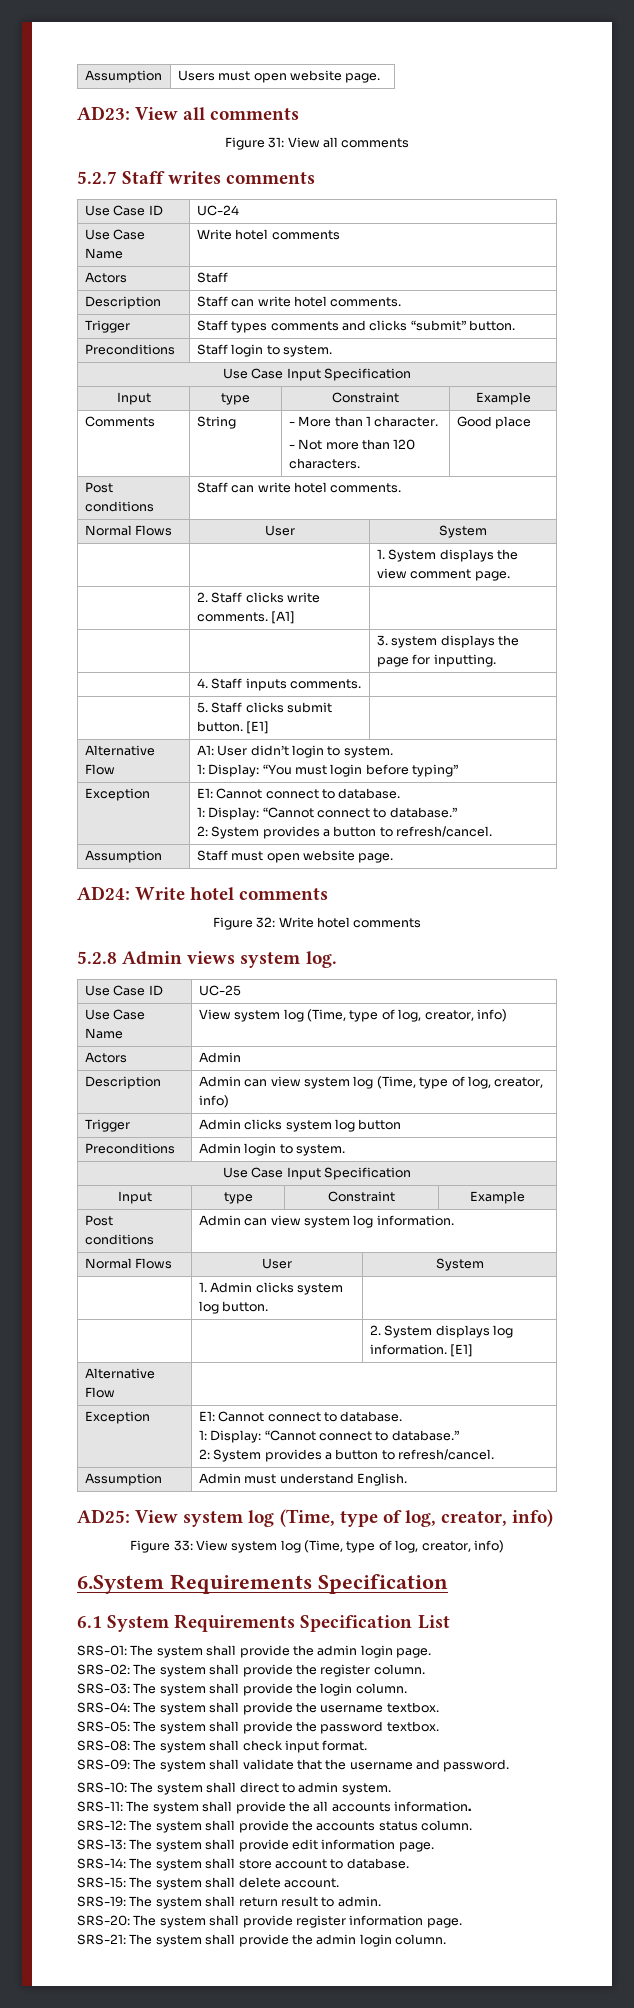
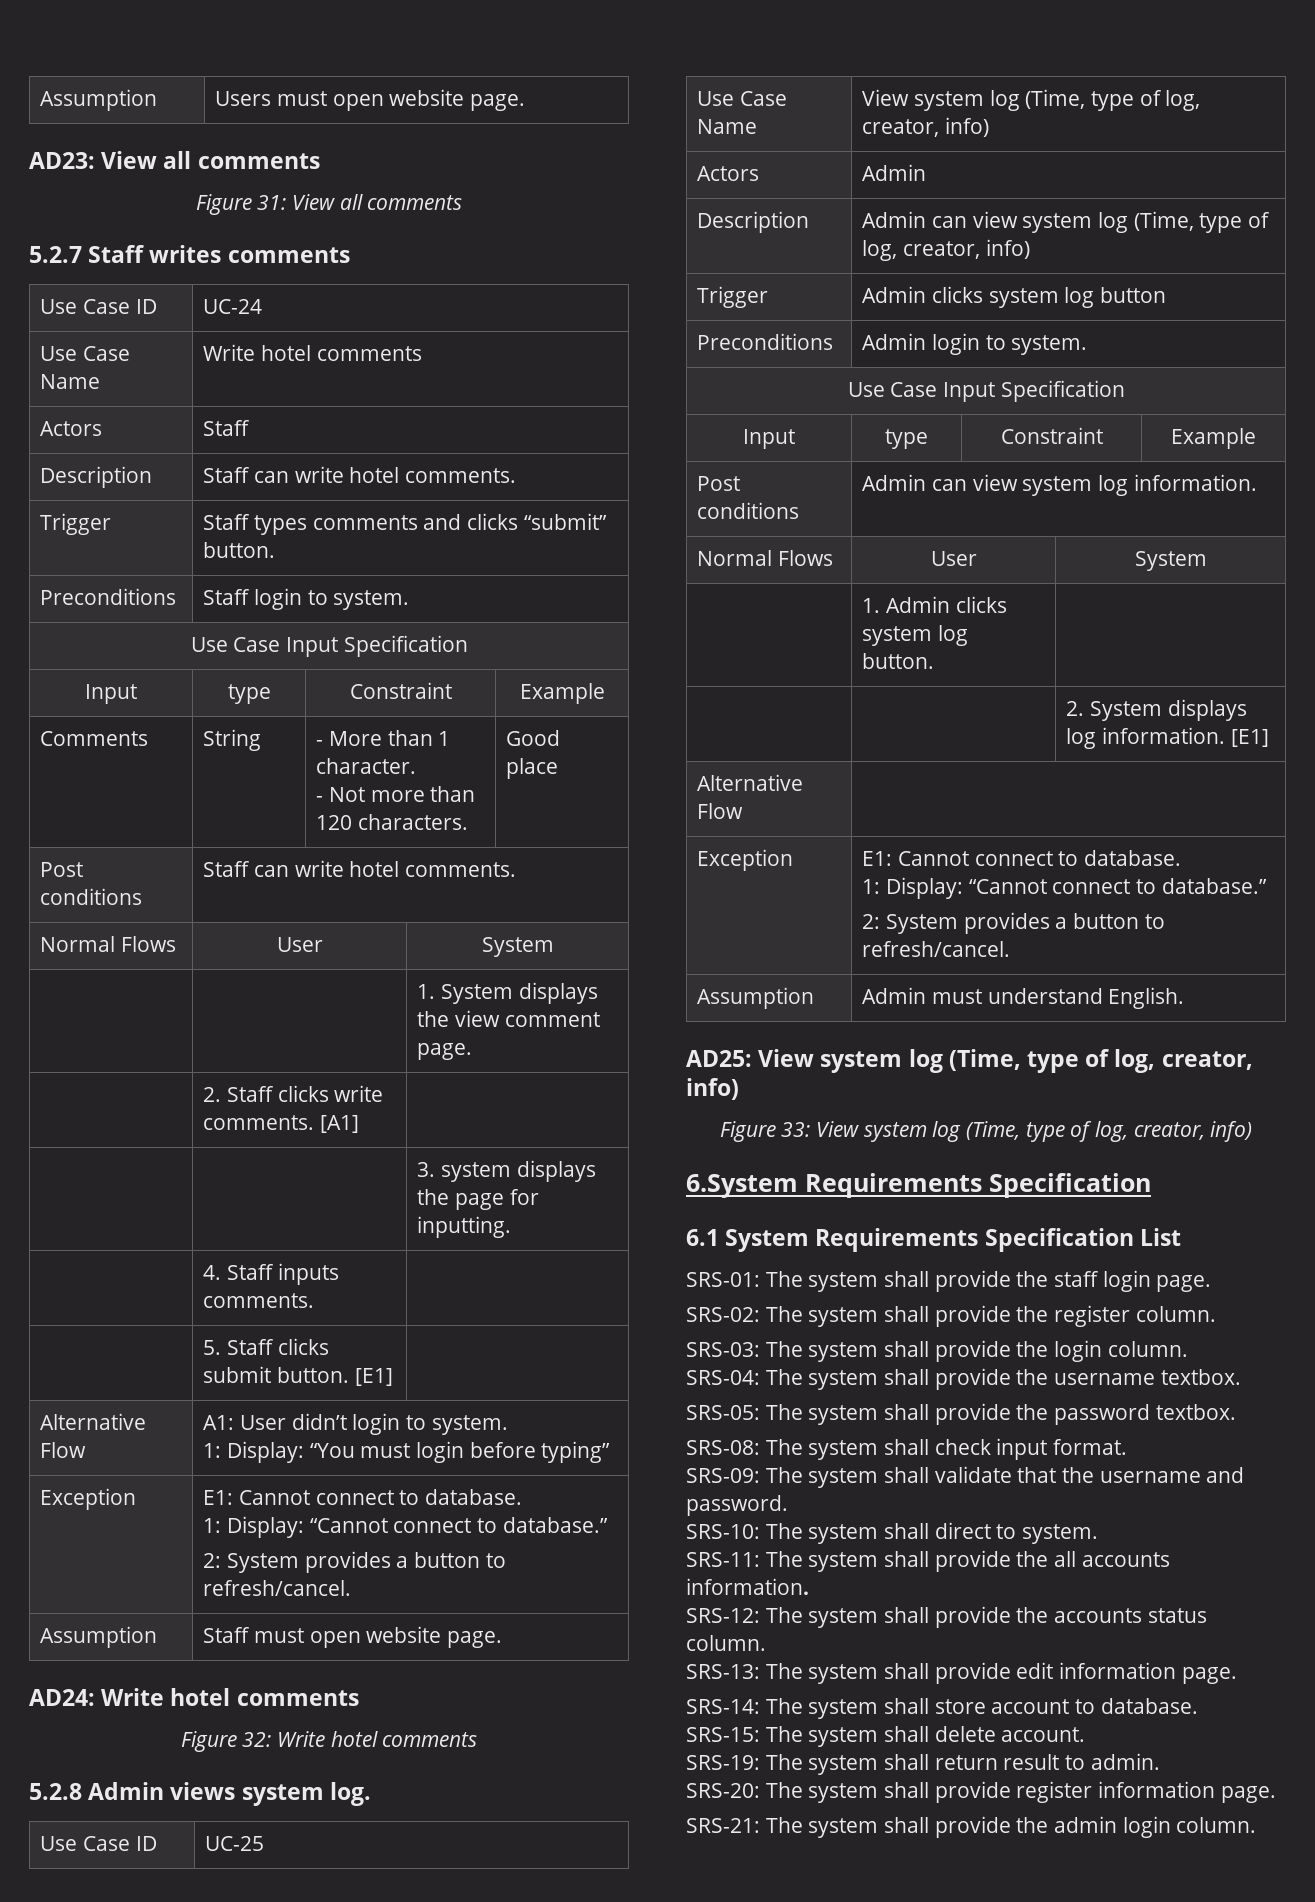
[317,1645,358,1656] admin -> [1054,1271,1100,1287] staff
[298,1782,339,1793] admin -> (1017, 1531) none

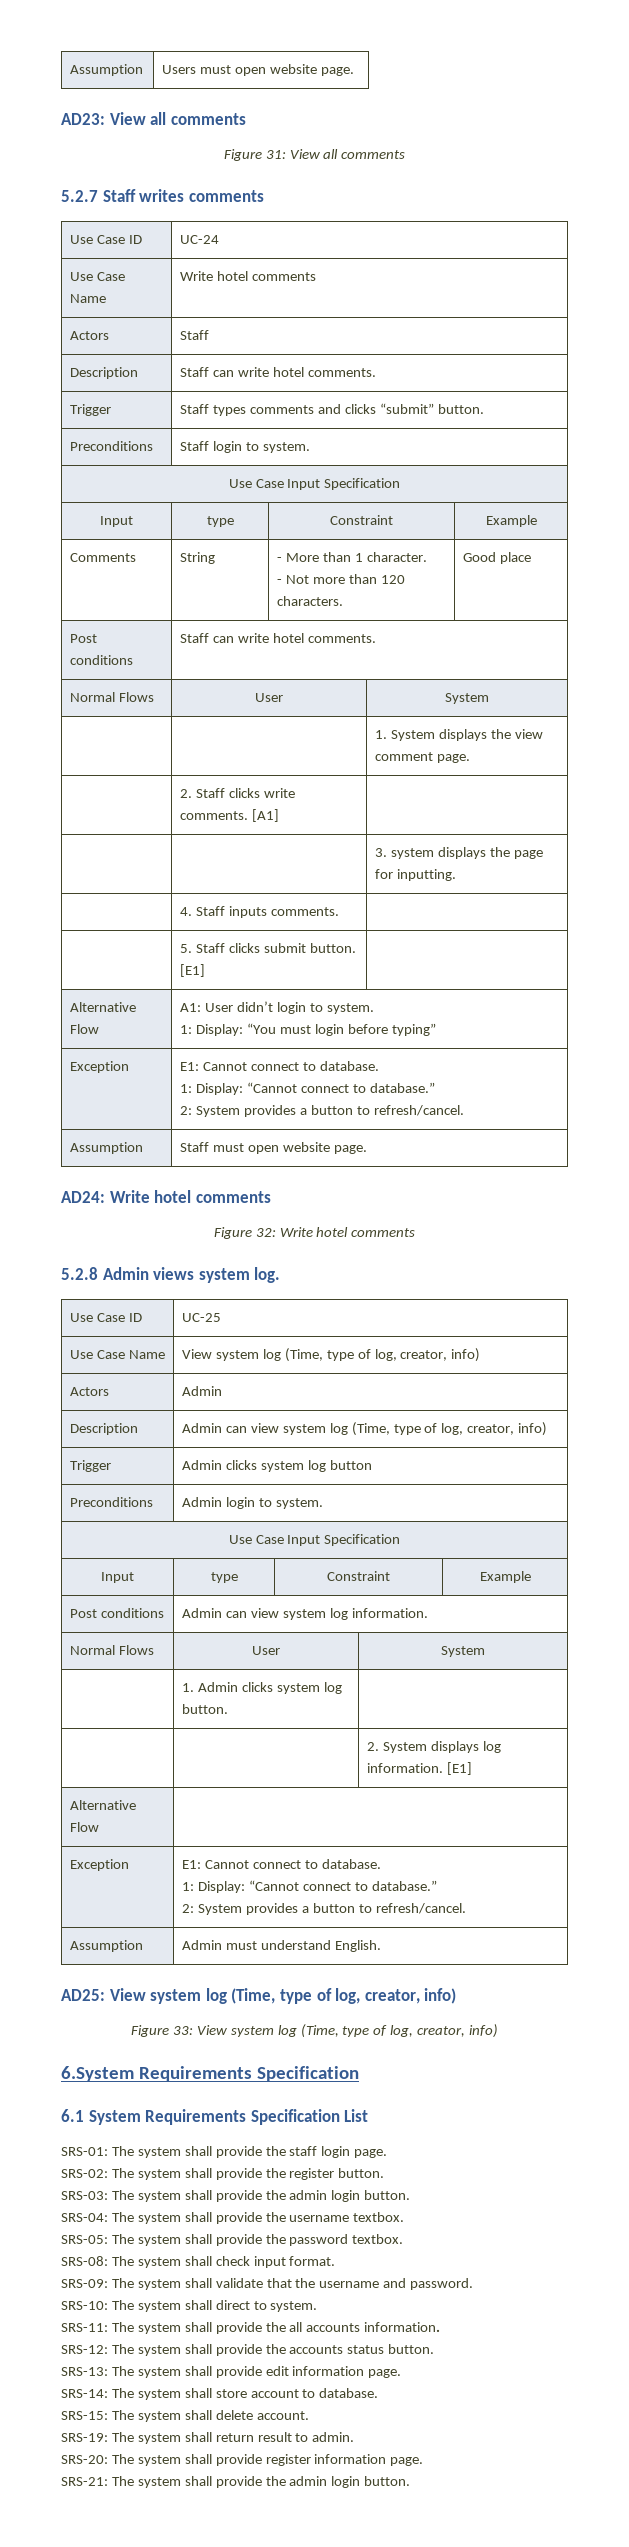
[1135,1306,1216,1322] column. -> [338,2168,385,2178] button.
[1054,1340,1188,1362] login column. -> [289,2190,411,2202] admin login button.
[686,1635,766,1651] column. -> [388,2344,435,2354] button.
[1176,1817,1257,1833] column. -> [364,2476,411,2486] button.

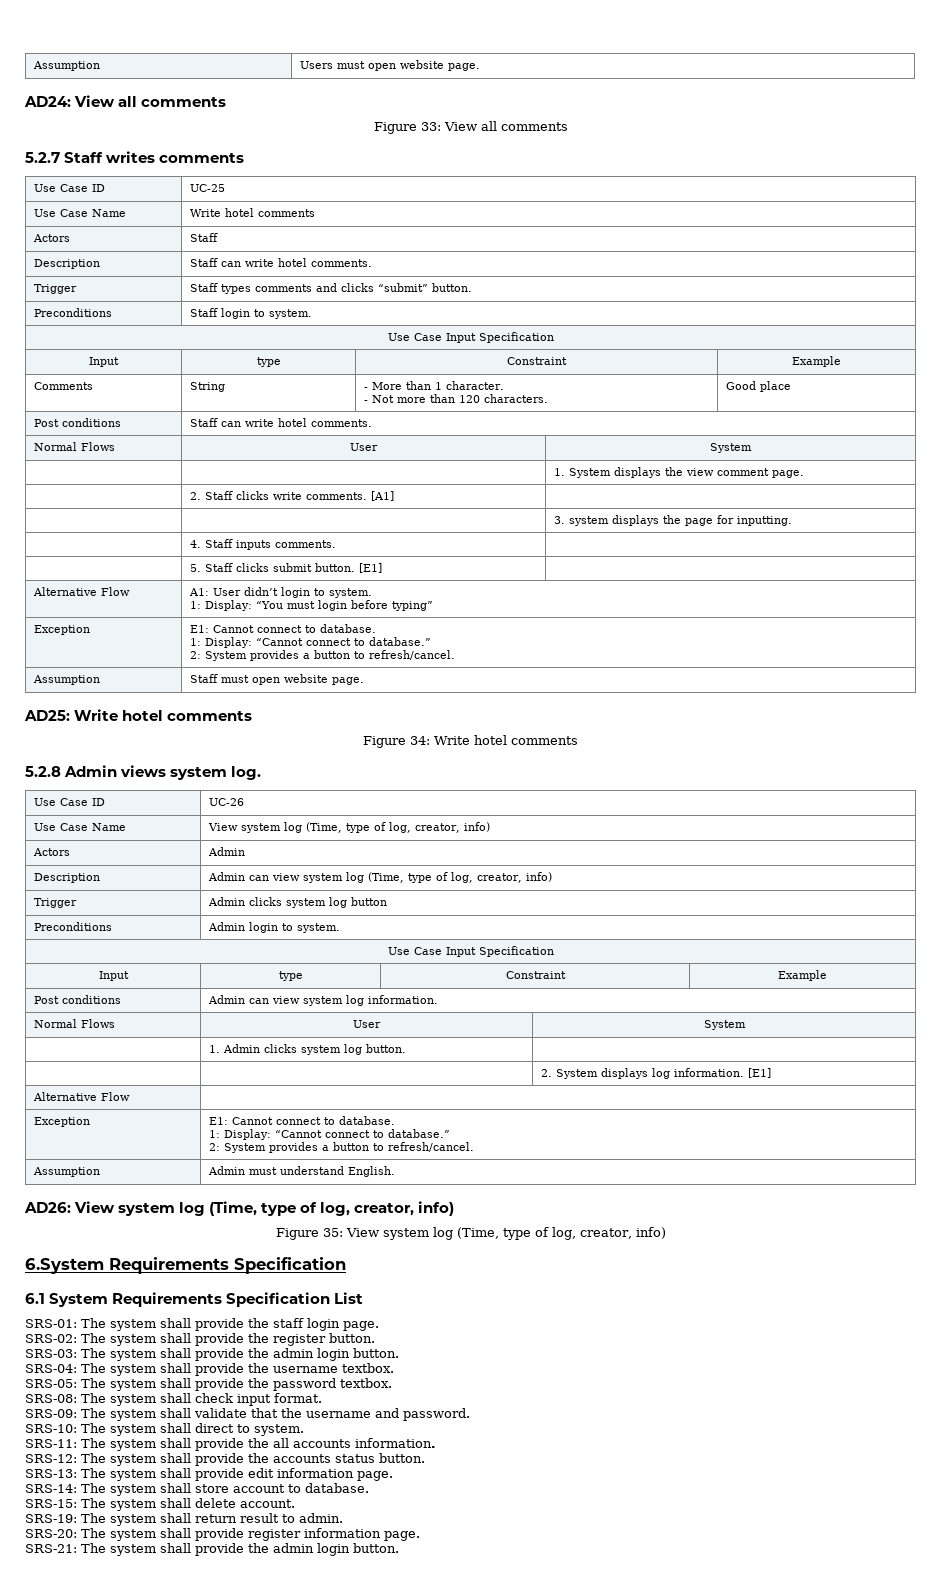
[61,113,105,125] AD23: -> [24,96,71,107] AD24:
[265,150,286,159] 31: -> [420,122,441,131] 33:
[180,235,220,244] UC-24 -> [189,184,225,192] UC-25
[61,1191,105,1203] AD24: -> [24,710,70,721] AD25:
[255,1228,276,1237] 32: -> [410,736,430,745] 34:
[182,1313,222,1322] UC-25 -> [208,798,244,806] UC-26
[61,1989,105,2001] AD25: -> [24,1202,71,1213] AD26:
[172,2026,193,2035] 33: -> [322,1228,343,1237] 35:

